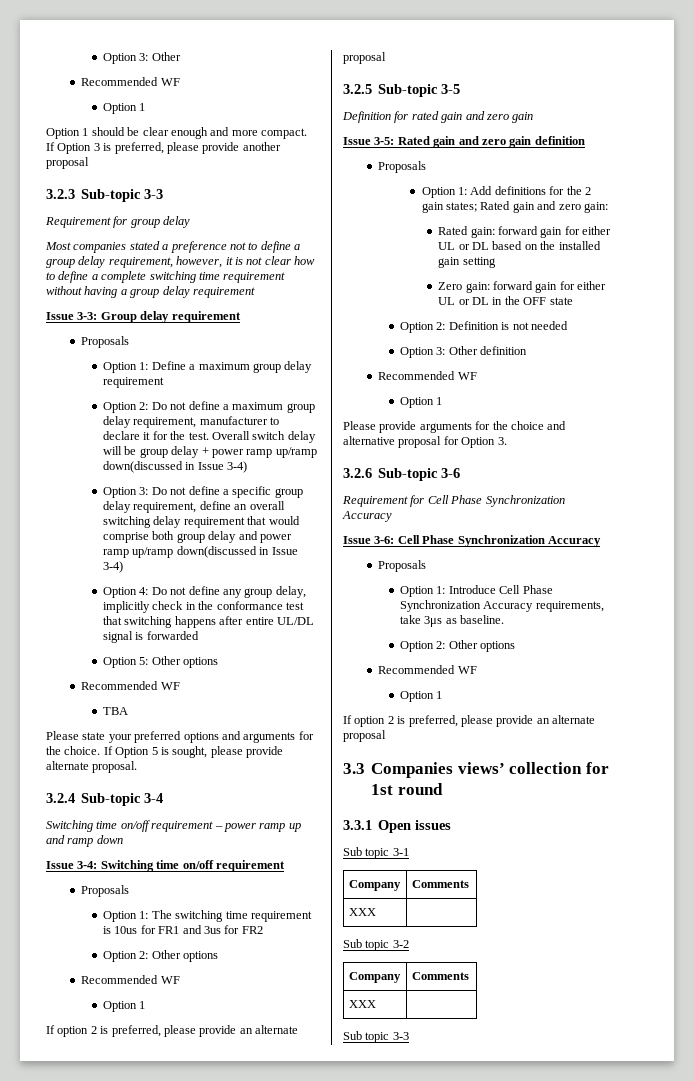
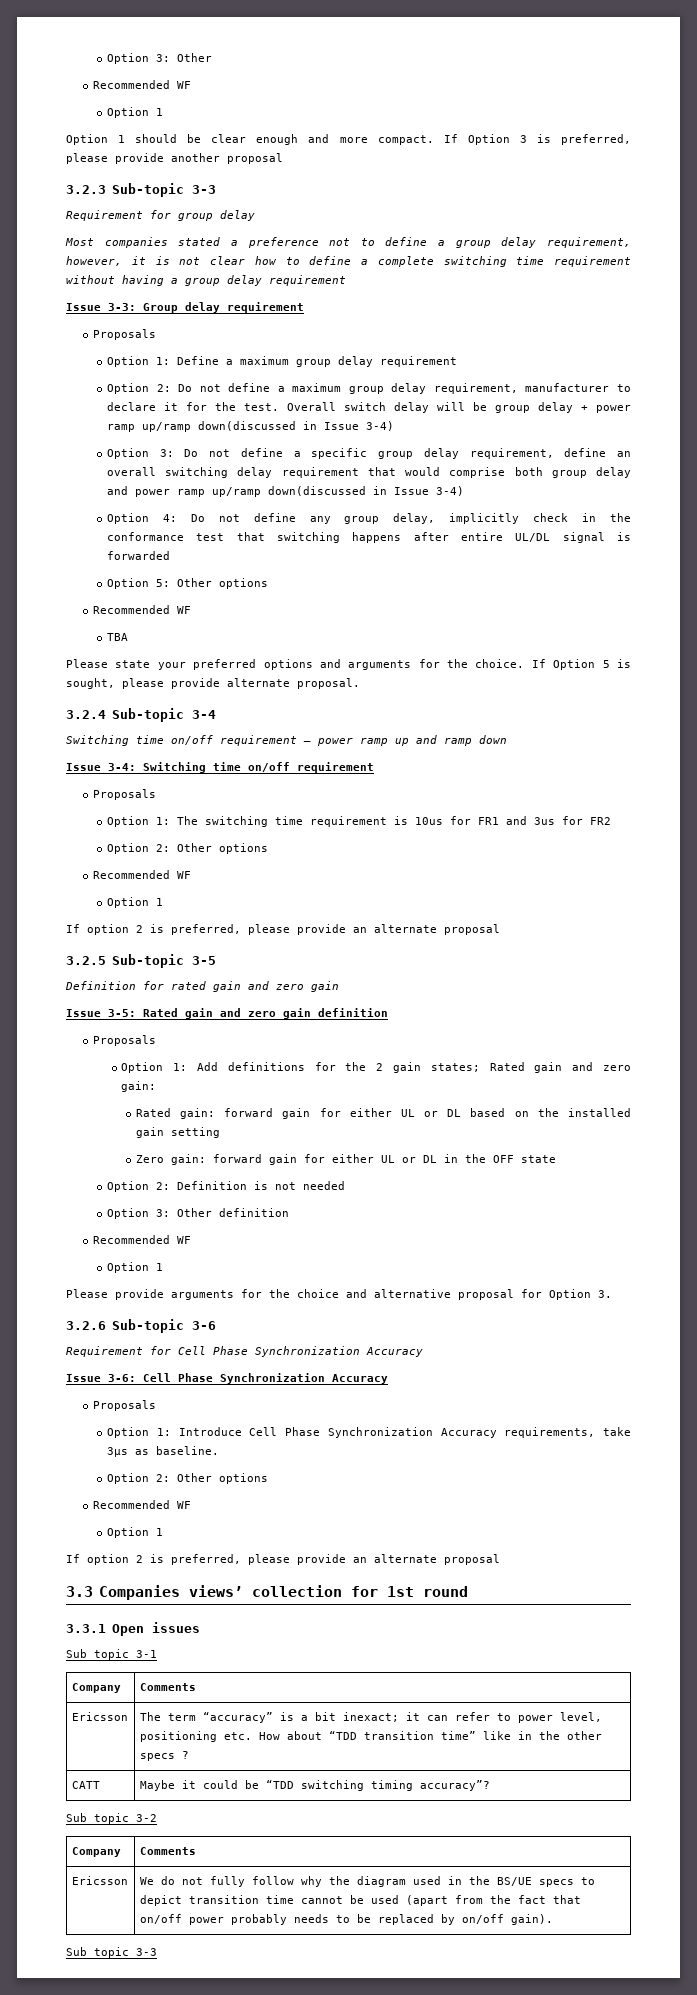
[348,908,376,916] XXX | -> [71,1712,128,1721] [139,1712,602,1723] [139,1731,602,1742] [139,1751,189,1761] [71,1781,100,1789] [139,1780,490,1791] Ericsson | The term “accuracy” is a bit inexact; it can refer to power level, positioning etc. How about “TDD transition time” like in the other specs ? // CATT | Maybe it could be “TDD switching timing accuracy”?
[348,1000,376,1008] XXX | -> [71,1876,128,1885] [139,1876,595,1887] [139,1895,581,1906] [139,1914,553,1925] Ericsson | We do not fully follow why the diagram used in the BS/UE specs to depict transition time cannot be used (apart from the fact that on/off power probably needs to be replaced by on/off gain).

